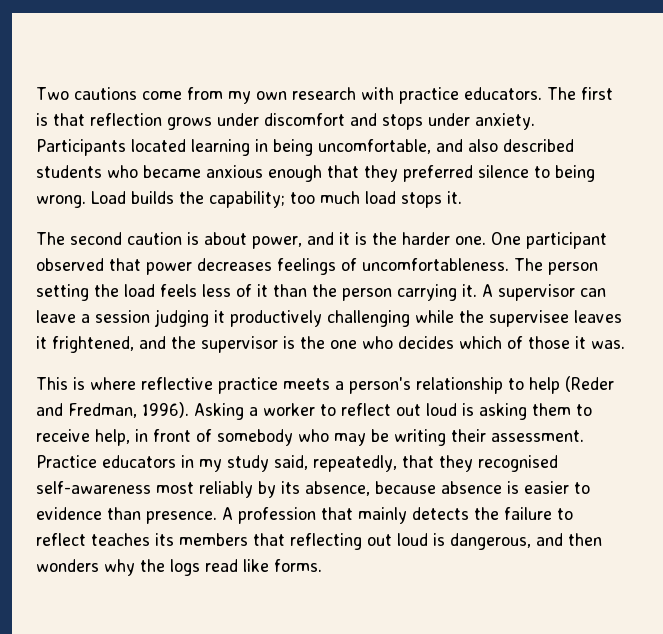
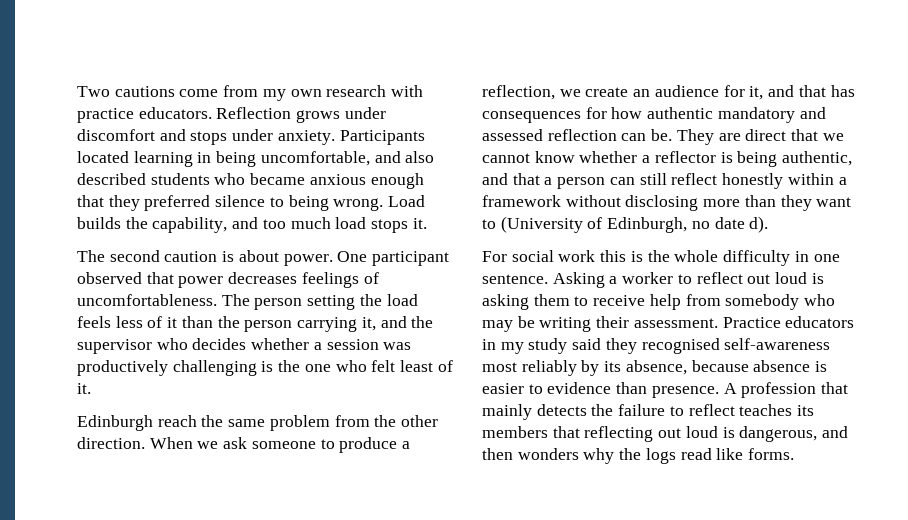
[546,87,613,100] [36,113,162,126] The first is that reflection -> [216,107,292,119] Reflection
[209,191,285,208] capability; -> [152,217,259,233] capability, and
[252,232,486,249] power, and it is the harder one. -> [283,254,333,266] power.
[462,284,606,301] [36,309,622,327] [36,336,625,353] [36,376,614,394] [36,402,189,418] it. A supervisor can leave a session judging it productively challenging while the supervisee leaves it frightened, and the supervisor is the one who decides which of those it was. // This is where reflective practice meets a person's relationship to help (Reder and Fredman, 1996). -> [361,316,434,331] [77,338,412,354] [77,360,453,376] [77,383,91,394] [77,415,439,431] [77,437,411,453] [482,85,855,100] [482,107,826,123] [482,129,844,145] [482,151,853,167] [482,173,847,189] [482,195,852,211] [482,216,769,233] [482,250,840,266] [482,274,548,284] it, and the supervisor who decides whether a session was productively challenging is the one who felt least of it. // Edinburgh reach the same problem from the other direction. When we ask someone to produce a reflection, we create an audience for it, and that has consequences for how authentic mandatory and assessed reflection can be. They are direct that we cannot know whether a reflector is being authentic, and that a person can still reflect honestly within a framework without disclosing more than they want to (University of Edinburgh, no date d). // For social work this is the whole difficulty in one sentence.
[95,429,212,446] help, in front of -> [649,294,721,310] help from
[274,455,434,472] said, repeatedly, that -> [572,338,602,350] said

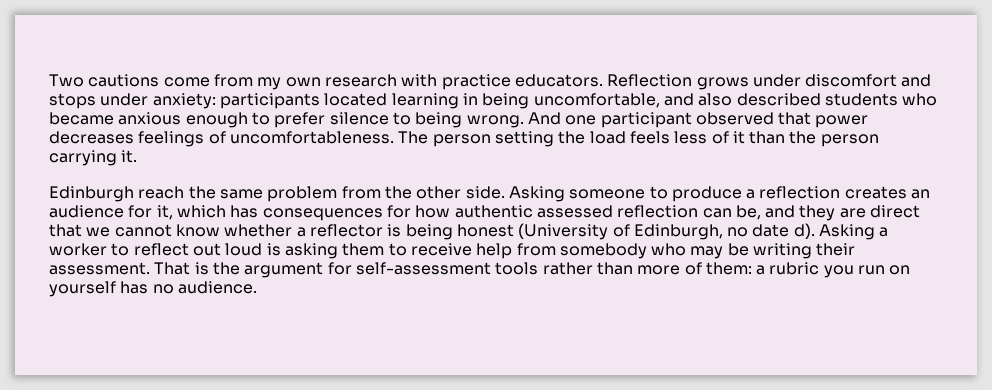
[277,130,425,145] anxiety. Participants -> [152,93,320,109] anxiety: participants
[77,195,211,211] that they preferred -> [251,112,326,128] to prefer
[388,195,426,207] [77,217,427,233] [77,250,368,266] Load builds the capability, and too much load stops it. // The second caution is about power. One -> [527,112,597,125] And one
[361,316,434,331] [77,338,412,354] [77,360,453,376] it, and the supervisor who decides whether a session was productively challenging is the one who felt least of -> (117, 158) none
[77,437,248,449] direction. When we ask -> [465,186,565,202] side. Asking
[482,85,629,100] reflection, we create -> [759,186,907,199] reflection creates
[768,85,826,97] and that -> [176,205,226,218] which
[717,107,826,123] mandatory and -> (533, 211) none
[651,129,714,145] be. They -> [735,205,836,221] be, and they
[782,151,853,166] [482,173,847,189] [482,195,852,211] [482,219,496,229] authentic, and that a person can still reflect honestly within a framework without disclosing more than they want to -> [456,224,514,237] honest
[482,250,840,266] [482,274,548,284] // For social work this is the whole difficulty in one sentence. -> (815, 231) none
[722,316,855,328] [482,338,831,354] [482,360,828,376] [482,382,849,398] [482,404,815,420] [482,426,849,442] [482,448,795,464] Practice educators in my study said they recognised self-awareness most reliably by its absence, because absence is easier to evidence than presence. A profession that mainly detects the failure to reflect teaches its members that reflecting out loud is dangerous, and then wonders why the logs read like forms. -> [154,262,911,278] [49,281,257,297] That is the argument for self-assessment tools rather than more of them: a rubric you run on yourself has no audience.

